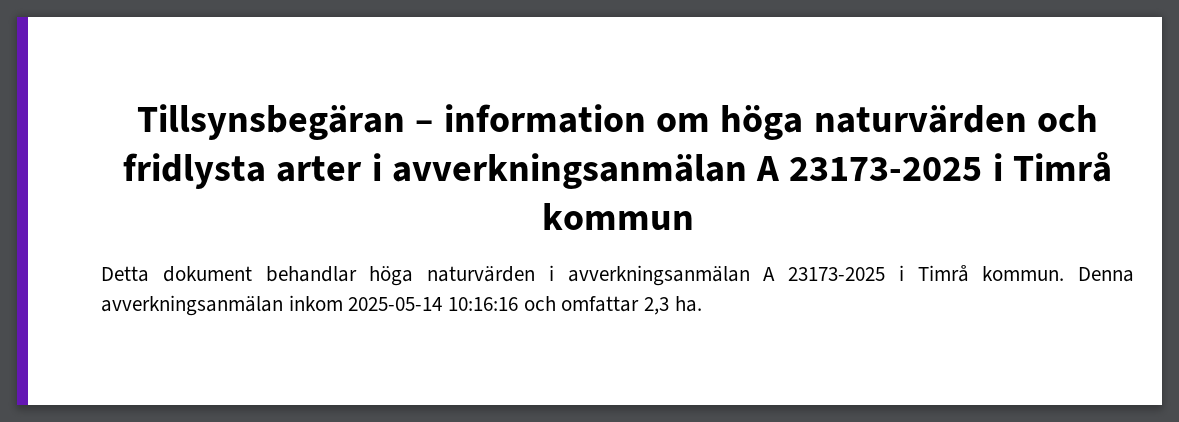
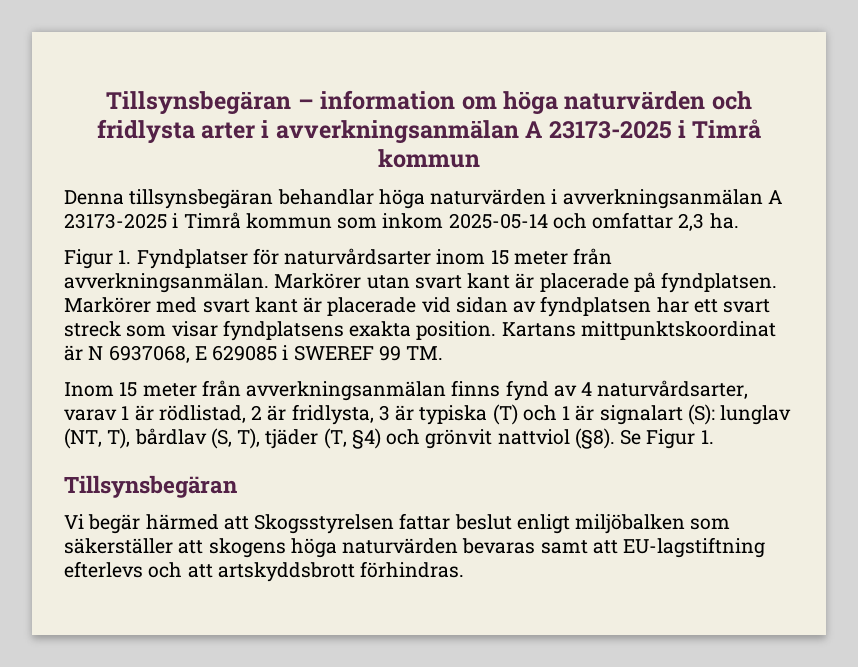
[101,266,252,282] Detta dokument -> [64,189,274,209] Denna tillsynsbegäran
[982,266,1134,282] [101,295,283,316] kommun. Denna avverkningsanmälan -> [245,213,378,229] kommun som
[448,297,519,311] 10:16:16 -> (548, 221) none
(702, 304) none -> [64,248,613,269] [64,272,778,293] [64,296,771,317] [64,320,776,341] [64,345,444,363] [64,380,749,401] [64,404,792,425] [64,428,714,449] [64,475,237,498] [64,513,731,534] [64,537,766,558] [64,561,465,582] // Figur 1. Fyndplatser för naturvårdsarter inom 15 meter från avverkningsanmälan. Markörer utan svart kant är placerade på fyndplatsen. Markörer med svart kant är placerade vid sidan av fyndplatsen har ett svart streck som visar fyndplatsens exakta position. Kartans mittpunktskoordinat är N 6937068, E 629085 i SWEREF 99 TM. // Inom 15 meter från avverkningsanmälan finns fynd av 4 naturvårdsarter, varav 1 är rödlistad, 2 är fridlysta, 3 är typiska (T) och 1 är signalart (S): lunglav (NT, T), bårdlav (S, T), tjäder (T, §4) och grönvit nattviol (§8). Se Figur 1. // Tillsynsbegäran // Vi begär härmed att Skogsstyrelsen fattar beslut enligt miljöbalken som säkerställer att skogens höga naturvärden bevaras samt att EU-lagstiftning efterlevs och att artskyddsbrott förhindras.

